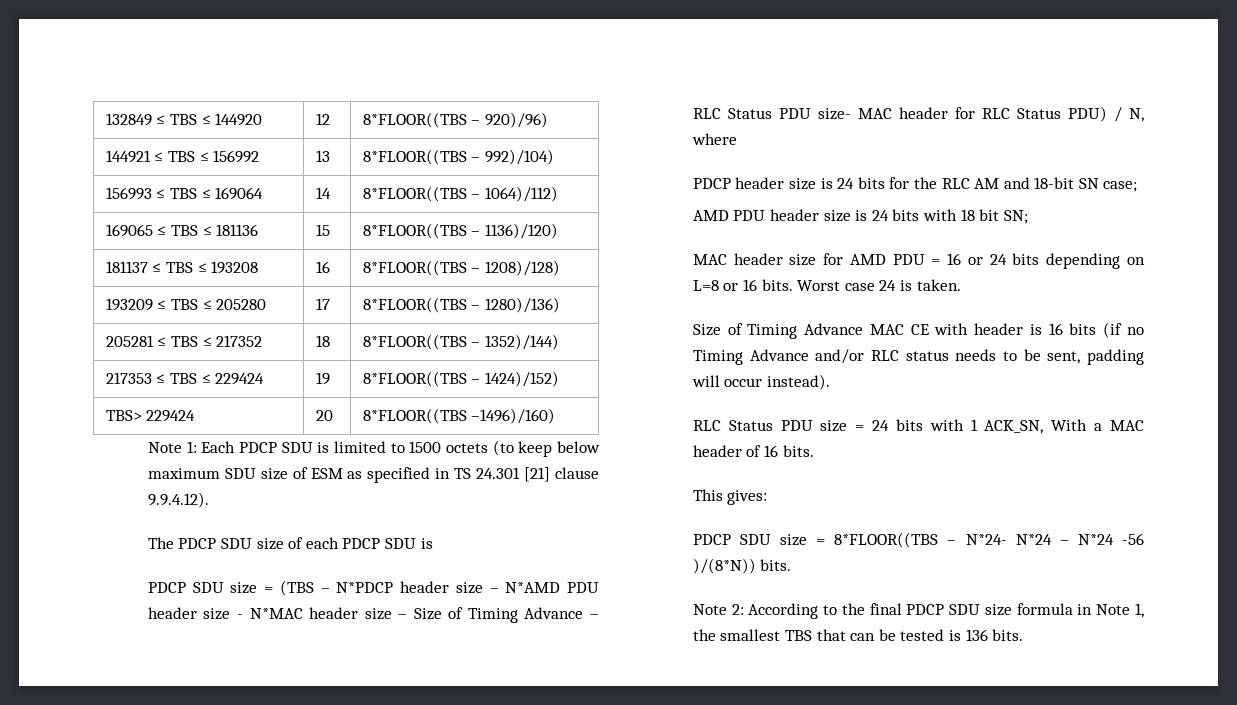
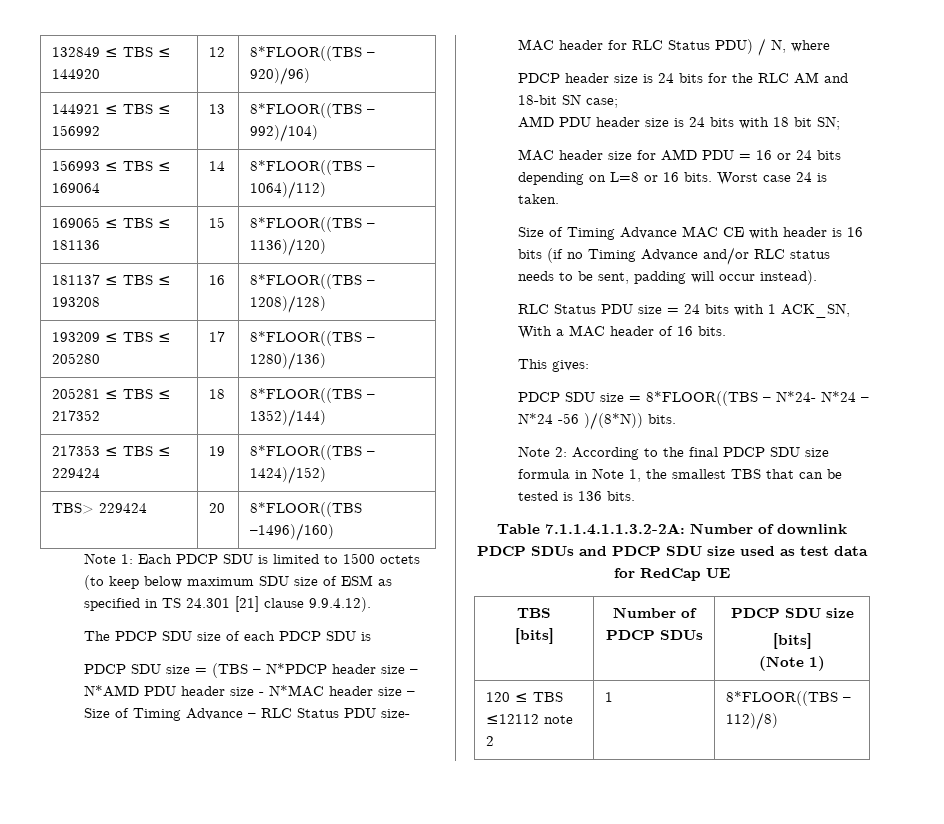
(1024, 635) none -> [497,523,847,535] [477,546,868,556] [614,568,730,581] [517,608,551,618] [514,628,554,644] [613,607,697,618] [605,630,703,640] [730,608,854,618] [772,633,812,649] [759,656,825,671] [485,692,563,702] [485,714,573,724] [485,736,494,746] [604,692,613,702] [725,691,851,706] [725,712,778,730] // Table 7.1.1.4.1.1.3.2-2A: Number of downlink PDCP SDUs and PDCP SDU size used as test data for RedCap UE // TBS // [bits] | Number of PDCP SDUs | PDCP SDU size // [bits] // (Note 1) // 120 ≤ TBS ≤12112 note 2 | 1 | 8*FLOOR((TBS – 112)/8)

